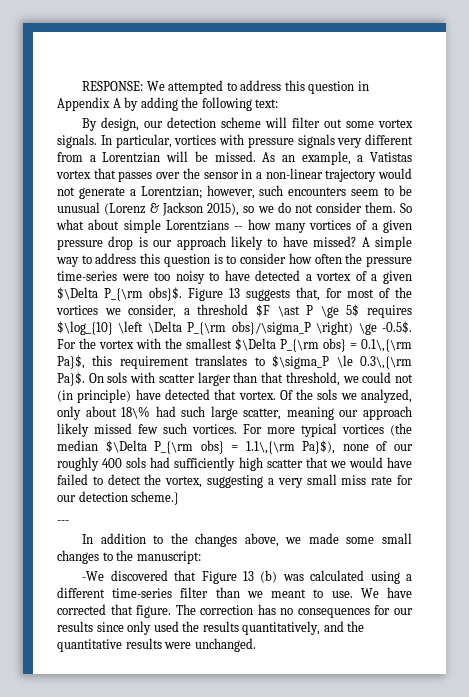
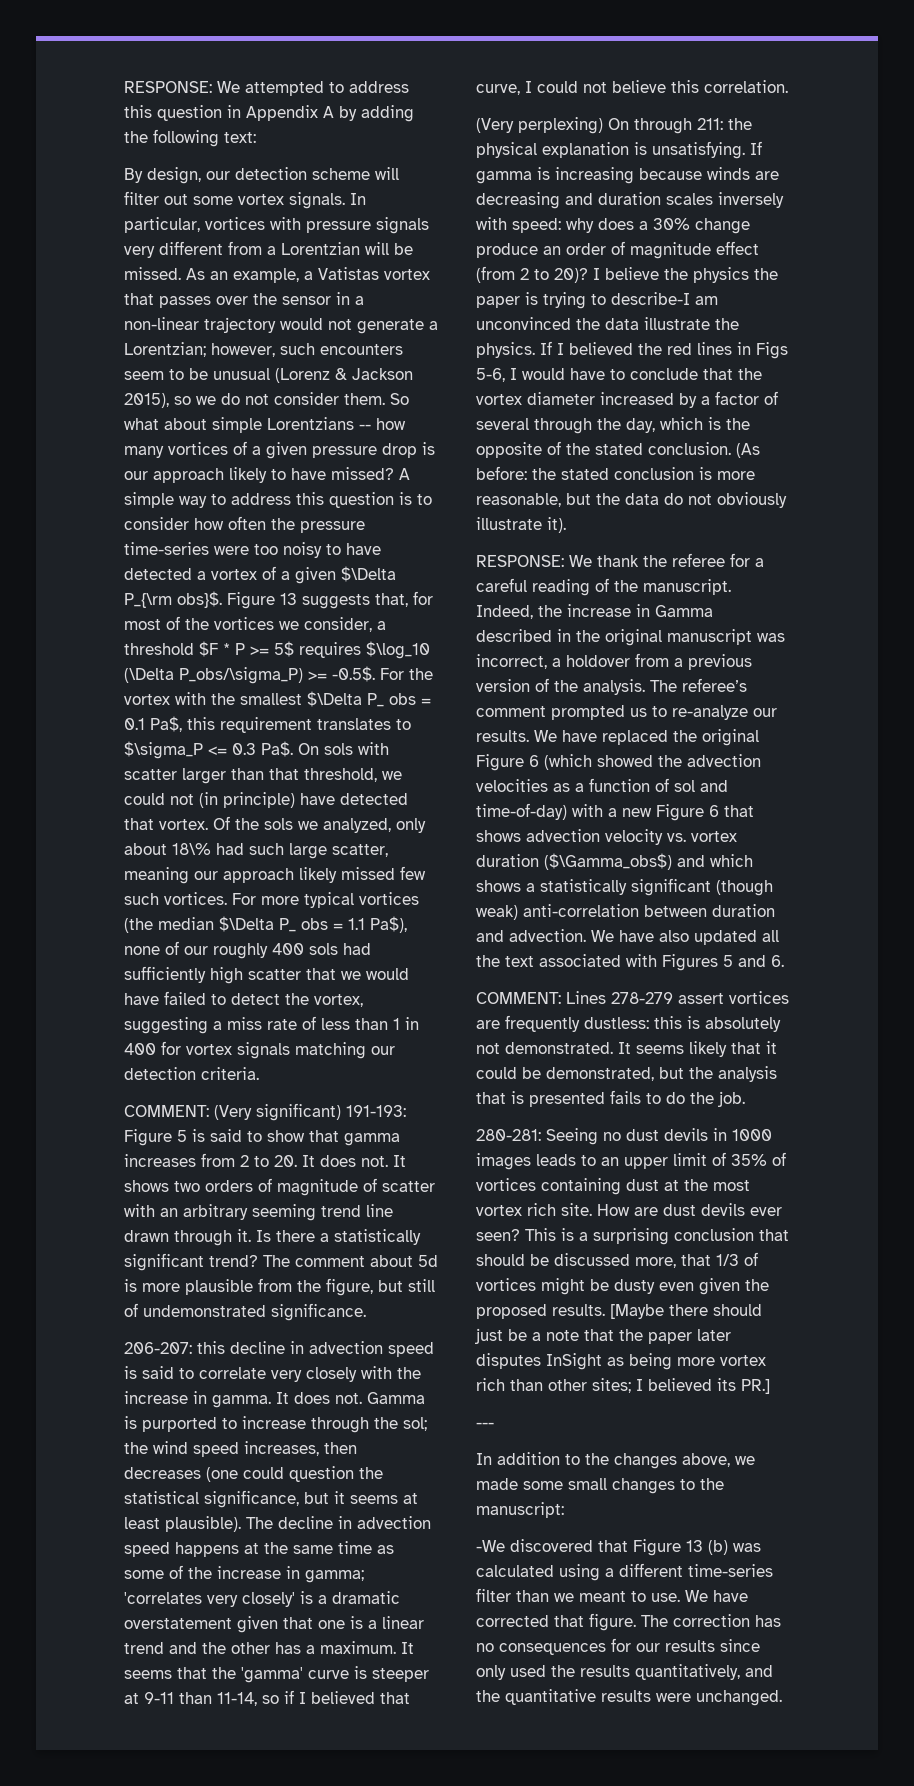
[277,304,412,318] [57,321,377,335] \ast P \ge 5$ requires $\log_{10} \left \Delta P_{\rm obs}/\sigma_P \right) \ge -> [223,641,430,659] [124,667,327,684] * P >= 5$ requires $\log_10 (\Delta P_obs/\sigma_P) >=
[280,338,412,352] [57,355,85,369] P_{\rm obs} = 0.1\,{\rm Pa}$, -> [367,693,431,707] [124,716,182,732] P_ obs = 0.1 Pa$,
[336,355,412,369] [57,372,85,386] \le 0.3\,{\rm Pa}$. -> [208,741,293,757] <= 0.3 Pa$.
[154,440,336,454] P_{\rm obs} = 1.1\,{\rm Pa}$), -> [279,916,407,933] P_ obs = 1.1 Pa$),
[277,474,413,488] [57,491,180,505] very small miss rate for our detection scheme.} -> [227,1016,419,1030] [124,1041,395,1059] [124,1067,259,1080] [124,1103,406,1121] [124,1129,400,1146] [124,1153,406,1167] [124,1178,435,1196] [124,1204,393,1221] [124,1229,421,1246] [124,1253,438,1271] [124,1278,435,1296] [124,1303,366,1321] [124,1341,434,1357] [124,1366,421,1382] [124,1391,425,1408] [124,1416,427,1433] [124,1441,357,1457] [124,1466,383,1482] [124,1490,418,1508] [124,1516,431,1532] [124,1541,394,1557] [124,1565,364,1583] [124,1591,400,1607] [124,1616,424,1633] [124,1641,414,1654] [124,1666,429,1683] [124,1690,410,1706] [476,80,788,95] [476,117,752,134] [476,141,762,159] [476,167,779,184] [476,192,784,209] [476,217,750,234] [476,241,759,259] [476,266,778,283] [476,292,718,309] [476,317,739,330] [476,341,788,359] [476,368,762,382] [476,391,778,408] [476,417,750,434] [476,441,760,458] [476,466,755,480] [476,492,787,508] [476,517,566,533] [476,553,764,567] [476,578,731,596] [476,604,713,619] [476,629,785,646] [476,653,752,670] [476,678,747,695] [476,705,777,720] [476,729,759,746] [476,754,761,771] [476,778,728,792] [476,803,754,821] [476,829,737,845] [476,853,753,870] [476,878,773,896] [476,904,775,920] [476,929,779,945] [476,954,784,971] [476,991,789,1004] [476,1015,781,1032] [476,1041,777,1057] [476,1066,777,1082] [476,1090,745,1107] [476,1128,772,1145] [476,1152,786,1170] [476,1178,750,1195] [476,1203,782,1216] [476,1228,789,1245] [476,1252,758,1268] [476,1278,769,1295] [476,1304,762,1319] [475,1328,731,1344] [476,1353,766,1370] [476,1378,770,1394] miss rate of less than 1 in 400 for vortex signals matching our detection criteria. // COMMENT: (Very significant) 191-193: Figure 5 is said to show that gamma increases from 2 to 20. It does not. It shows two orders of magnitude of scatter with an arbitrary seeming trend line drawn through it. Is there a statistically significant trend? The comment about 5d is more plausible from the figure, but still of undemonstrated significance. // 206-207: this decline in advection speed is said to correlate very closely with the increase in gamma. It does not. Gamma is purported to increase through the sol; the wind speed increases, then decreases (one could question the statistical significance, but it seems at least plausible). The decline in advection speed happens at the same time as some of the increase in gamma; 'correlates very closely' is a dramatic overstatement given that one is a linear trend and the other has a maximum. It seems that the 'gamma' curve is steeper at 9-11 than 11-14, so if I believed that curve, I could not believe this correlation. // (Very perplexing) On through 211: the physical explanation is unsatisfying. If gamma is increasing because winds are decreasing and duration scales inversely with speed: why does a 30% change produce an order of magnitude effect (from 2 to 20)? I believe the physics the paper is trying to describe-I am unconvinced the data illustrate the physics. If I believed the red lines in Figs 5-6, I would have to conclude that the vortex diameter increased by a factor of several through the day, which is the opposite of the stated conclusion. (As before: the stated conclusion is more reasonable, but the data do not obviously illustrate it). // RESPONSE: We thank the referee for a careful reading of the manuscript. Indeed, the increase in Gamma described in the original manuscript was incorrect, a holdover from a previous version of the analysis. The referee’s comment prompted us to re-analyze our results. We have replaced the original Figure 6 (which showed the advection velocities as a function of sol and time-of-day) with a new Figure 6 that shows advection velocity vs. vortex duration ($\Gamma_obs$) and which shows a statistically significant (though weak) anti-correlation between duration and advection. We have also updated all the text associated with Figures 5 and 6. // COMMENT: Lines 278-279 assert vortices are frequently dustless: this is absolutely not demonstrated. It seems likely that it could be demonstrated, but the analysis that is presented fails to do the job. // 280-281: Seeing no dust devils in 1000 images leads to an upper limit of 35% of vortices containing dust at the most vortex rich site. How are dust devils ever seen? This is a surprising conclusion that should be discussed more, that 1/3 of vortices might be dusty even given the proposed results. [Maybe there should just be a note that the paper later disputes InSight as being more vortex rich than other sites; I believed its PR.]

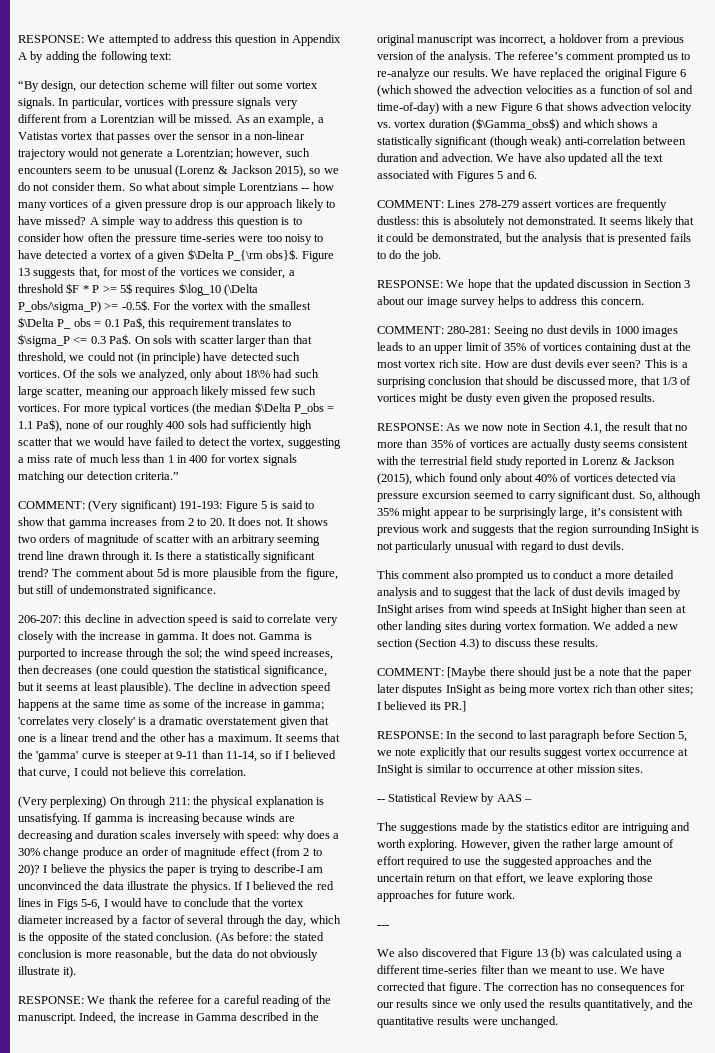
[124,168,143,183] By -> [18,80,39,92] “By
[124,818,208,830] that vortex. -> [276,352,300,361] [18,370,60,378] such vortices.
[279,918,328,932] P_ obs -> [294,403,324,414] P_obs
(316, 1023) none -> [89,454,119,463] much
[201,1067,259,1080] criteria. -> [135,472,180,480] criteria.”
(745, 1099) none -> [377,279,691,291] [377,296,644,308] [377,326,444,334] RESPONSE: We hope that the updated discussion in Section 3 about our image survey helps to address this concern. // COMMENT:
(605, 1310) none -> [377,422,688,434] [377,439,689,451] [377,456,676,468] [377,473,677,485] [377,490,701,502] [377,507,684,519] [377,524,700,536] [377,541,624,553] [377,570,675,582] [377,587,682,599] [377,604,686,616] [377,621,679,633] [377,638,599,650] [377,668,444,676] // RESPONSE: As we now note in Section 4.1, the result that no more than 35% of vortices are actually dusty seems consistent with the terrestrial field study reported in Lorenz & Jackson (2015), which found only about 40% of vortices detected via pressure excursion seemed to carry significant dust. So, although 35% might appear to be surprisingly large, it’s consistent with previous work and suggests that the region surrounding InSight is not particularly unusual with regard to dust devils. // This comment also prompted us to conduct a more detailed analysis and to suggest that the lack of dust devils imaged by InSight arises from wind speeds at InSight higher than seen at other landing sites during vortex formation. We added a new section (Section 4.3) to discuss these results. // COMMENT:
[476,1422,494,1428] [476,1452,755,1469] [476,1478,724,1494] [476,1502,564,1518] [476,1540,505,1552] --- // In addition to the changes above, we made some small changes to the manuscript: // -We -> [377,730,688,742] [377,747,689,759] [377,764,643,776] [377,793,532,805] [377,822,691,834] [377,839,674,851] [377,856,652,868] [377,873,653,885] [377,890,516,902] [377,925,389,928] [377,948,419,957] RESPONSE: In the second to last paragraph before Section 5, we note explicitly that our results suggest vortex occurrence at InSight is similar to occurrence at other mission sites. // -- Statistical Review by AAS – // The suggestions made by the statistics editor are intriguing and worth exploring. However, given the rather large amount of effort required to use the suggested approaches and the uncertain return on that effort, we leave exploring those approaches for future work. // --- // We also
(760, 1645) none -> [461,1002,477,1008] we

